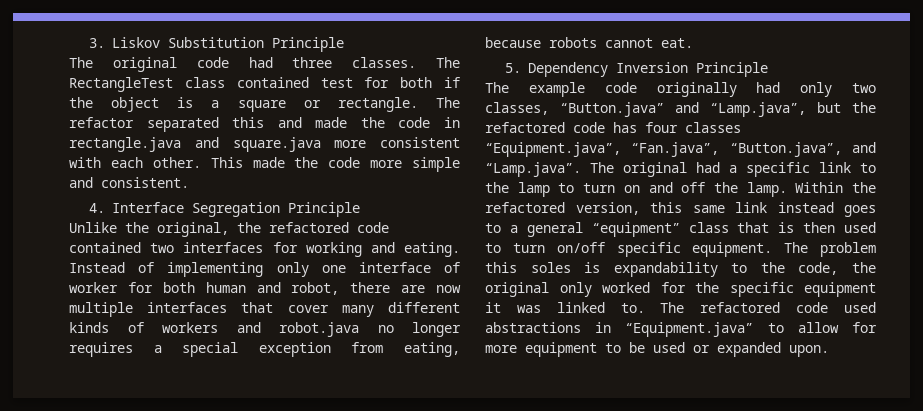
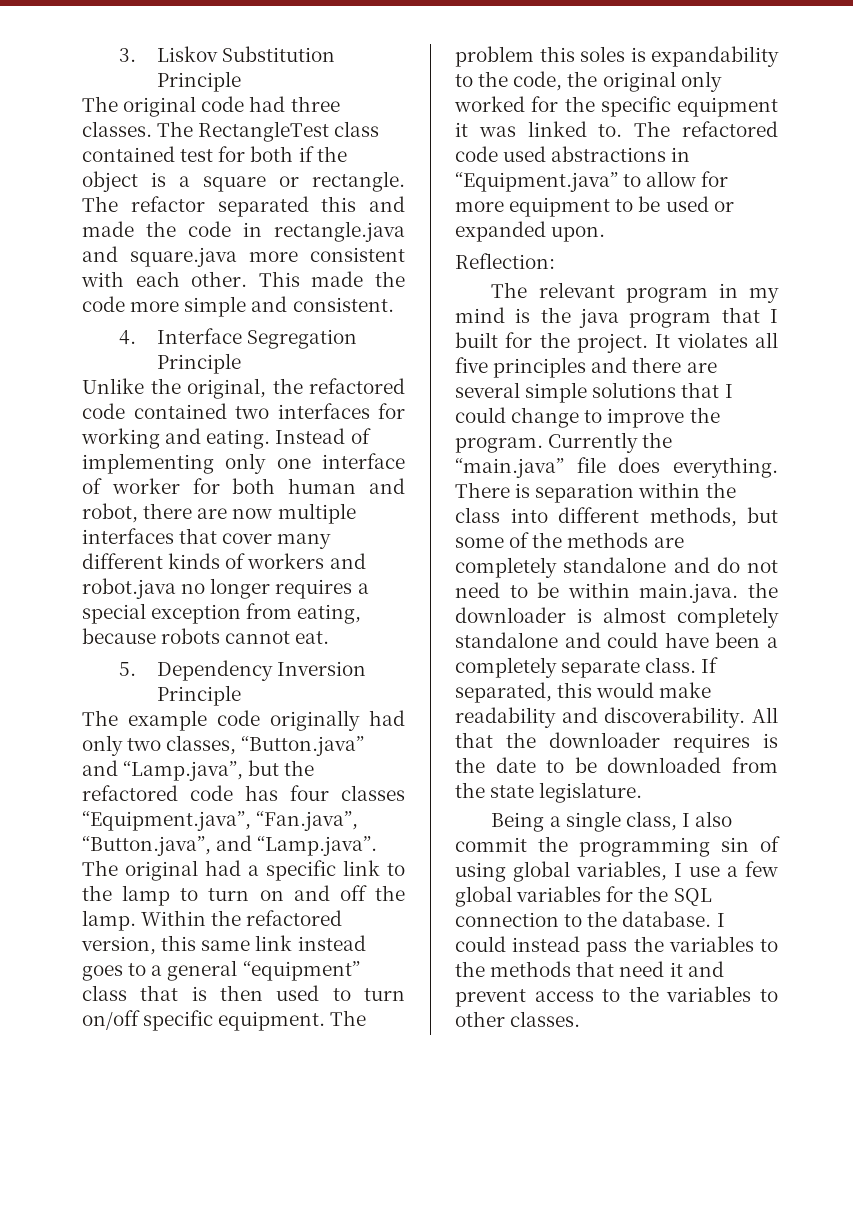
(829, 351) none -> [455,253,555,269] [491,282,779,303] [455,307,778,328] [455,332,778,353] [455,357,717,378] [455,382,733,403] [455,407,720,428] [455,432,673,453] [455,457,778,478] [455,482,736,503] [455,507,778,527] [455,532,684,548] [455,557,778,578] [455,582,778,603] [455,607,779,628] [455,632,778,648] [455,657,719,678] [455,682,712,703] [455,707,778,728] [455,732,778,753] [455,757,778,773] [455,782,643,803] [491,811,733,832] [455,836,780,857] [455,861,778,882] [455,886,712,907] [455,911,725,927] [455,936,778,957] [455,961,724,977] [455,986,778,1007] [455,1011,581,1027] // Reflection: // The relevant program in my mind is the java program that I built for the project. It violates all five principles and there are several simple solutions that I could change to improve the program. Currently the “main.java” file does everything. There is separation within the class into different methods, but some of the methods are completely standalone and do not need to be within main.java. the downloader is almost completely standalone and could have been a completely separate class. If separated, this would make readability and discoverability. All that the downloader requires is the date to be downloaded from the state legislature. // Being a single class, I also commit the programming sin of using global variables, I use a few global variables for the SQL connection to the database. I could instead pass the variables to the methods that need it and prevent access to the variables to other classes.

